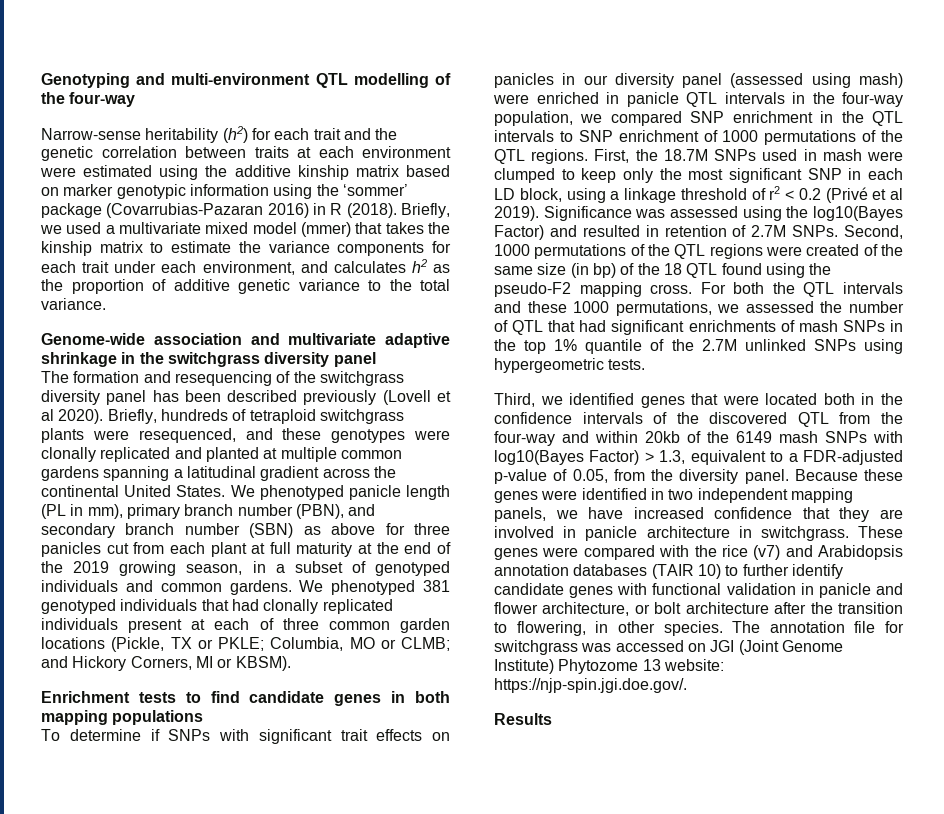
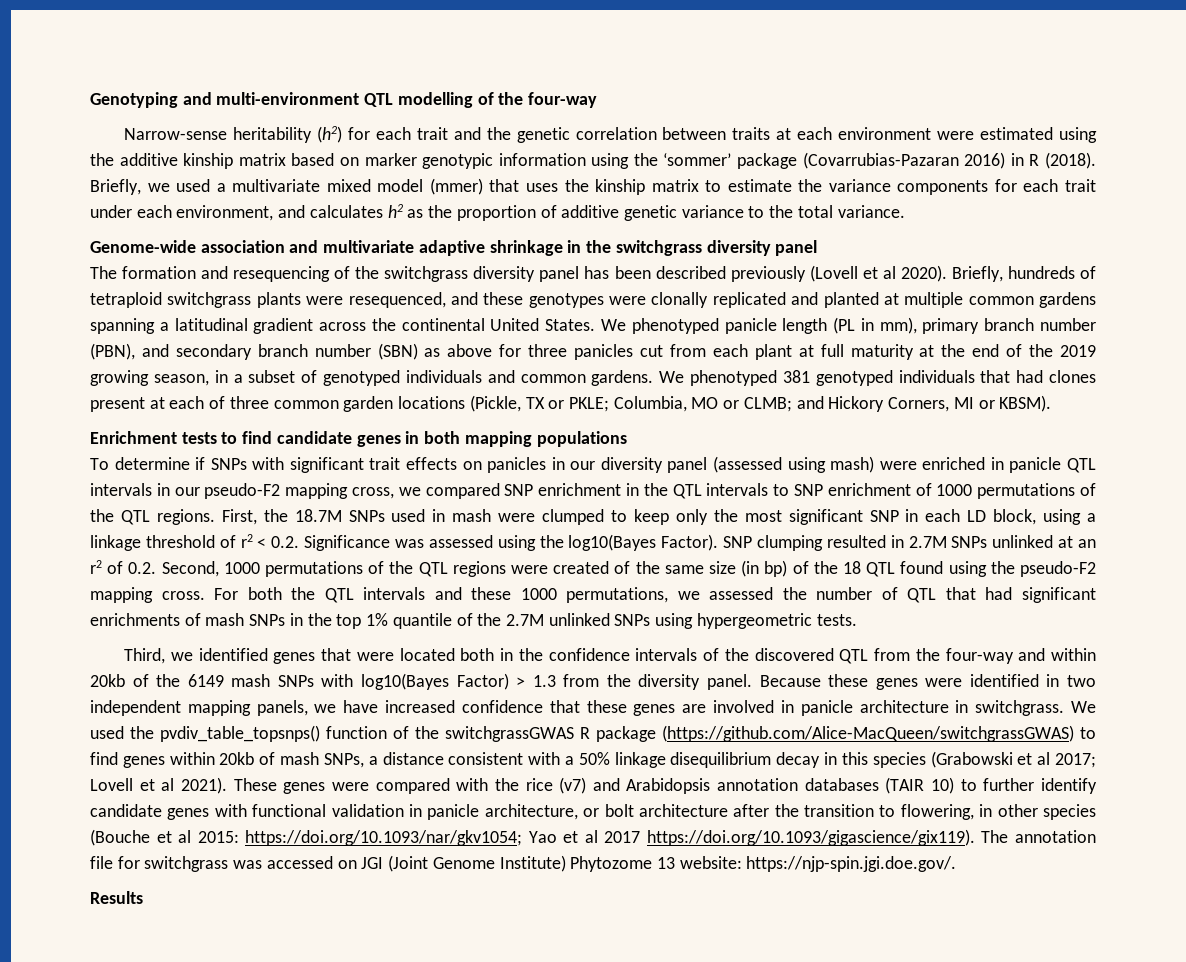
[385,222,424,234] takes -> [525,183,558,192] uses
[263,599,393,614] [41,618,118,630] clonally replicated individuals -> [1049,370,1097,383] clones
[812,92,903,107] [494,111,573,126] the four-way population, -> [174,483,394,499] our pseudo-F2 mapping cross,
[798,187,903,203] [494,206,539,221] 0.2 (Privé et al 2019). -> [271,536,300,548] 0.2.
[494,225,839,240] Factor) and resulted in retention of 2.7M SNPs. -> [661,534,1097,551] [90,560,157,574] Factor). SNP clumping resulted in 2.7M SNPs unlinked at an r2 of 0.2.
[659,450,903,465] [494,469,608,484] 1.3, equivalent to a FDR-adjusted p-value of 0.05, -> [532,675,556,687] 1.3
[839,507,870,522] they -> [586,700,676,716] these genes
(849, 533) none -> [1071,701,1097,713] [90,725,1096,742] [90,751,1097,768] [90,777,227,794] We used the pvdiv_table_topsnps() function of the switchgrassGWAS R package (https://github.com/Alice-MacQueen/switchgrassGWAS) to find genes within 20kb of mash SNPs, a distance consistent with a 50% linkage disequilibrium decay in this species (Grabowski et al 2017; Lovell et al 2021).
[876,583,903,595] [494,602,538,614] and flower -> (480, 812) none
[663,621,723,636] species. -> [1043,804,1097,820] [90,829,975,846] species (Bouche et al 2015: https://doi.org/10.1093/nar/gkv1054; Yao et al 2017 https://doi.org/10.1093/gigascience/gix119).

